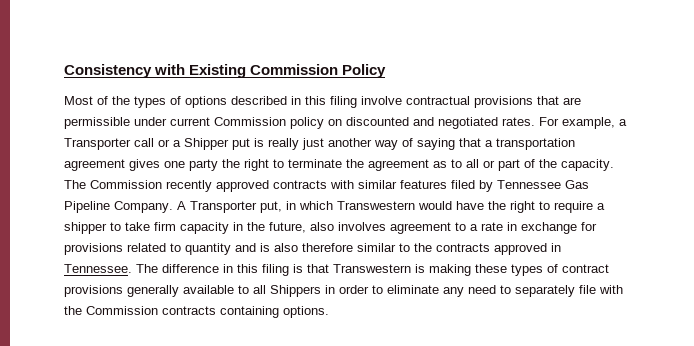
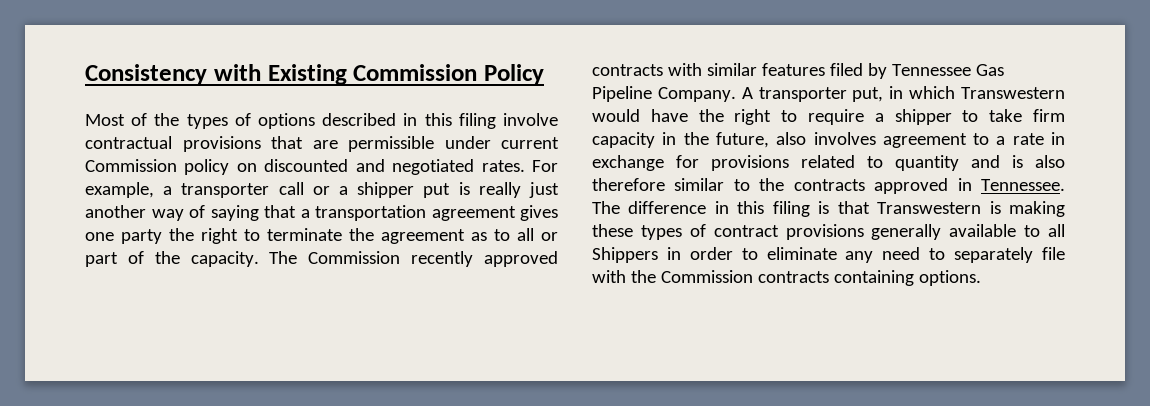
[64,138,131,150] Transporter -> [181,183,270,198] transporter
[184,138,229,150] Shipper -> [357,182,415,198] shipper
[190,201,257,213] Transporter -> [758,87,847,102] transporter

